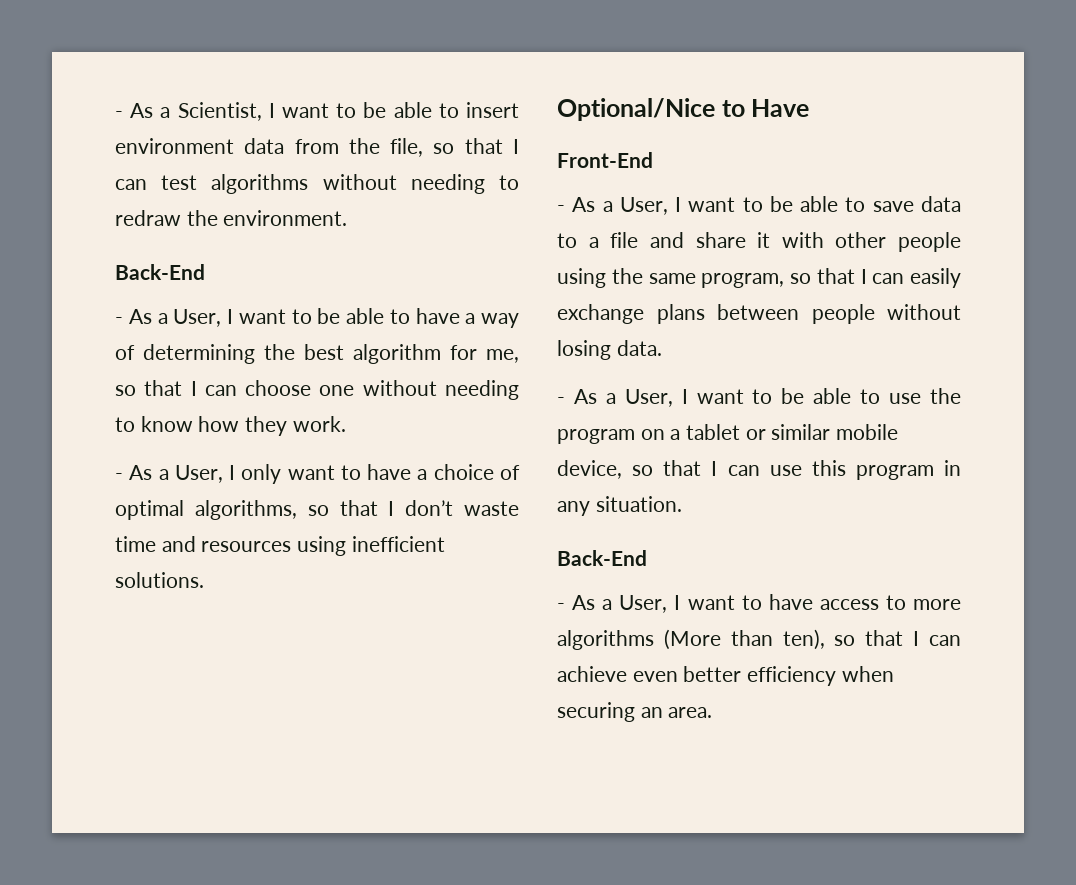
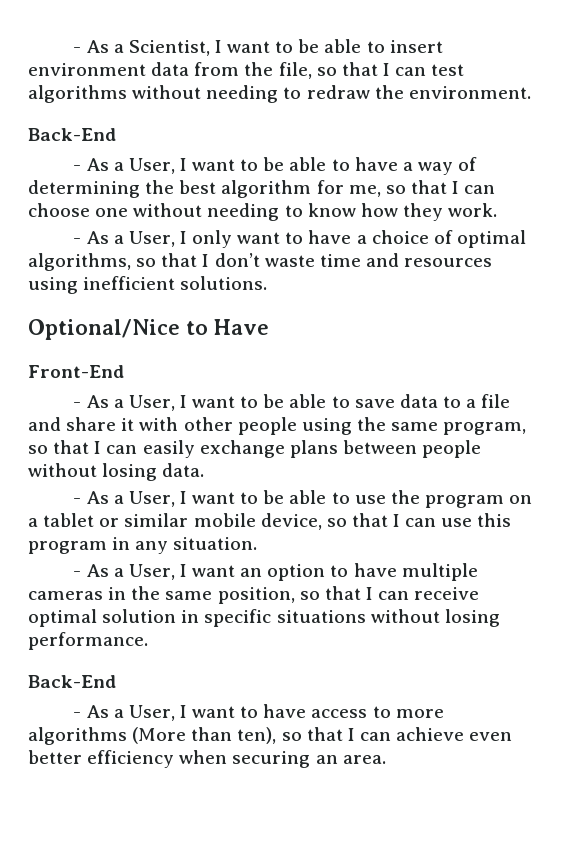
(682, 504) none -> [73,563,478,581] [28,586,480,604] [28,609,500,627] [28,632,148,650] // - As a User, I want an option to have multiple cameras in the same position, so that I can receive optimal solution in specific situations without losing performance.

